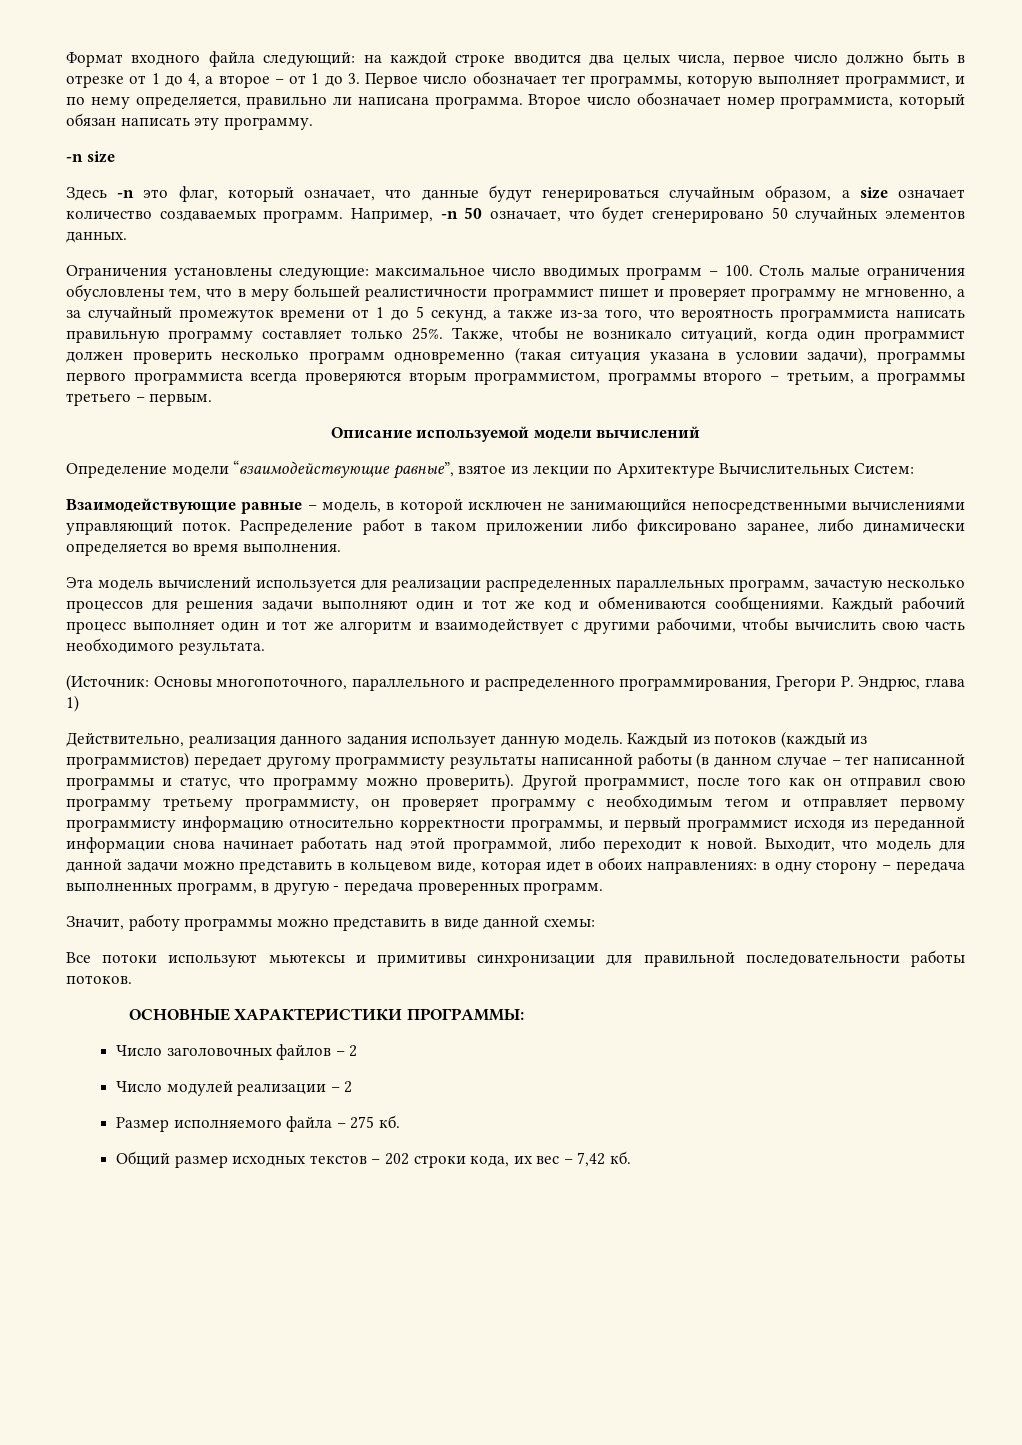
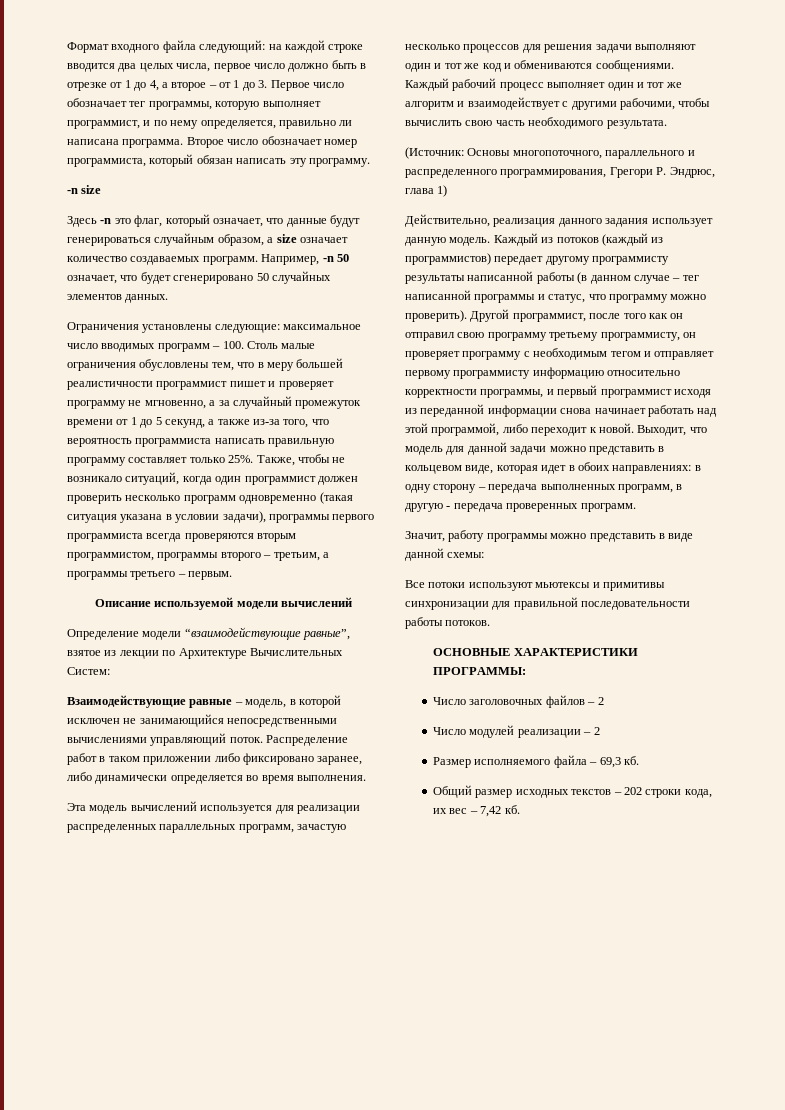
[350,1116,375,1129] 275 -> [599,757,621,768] 69,3

